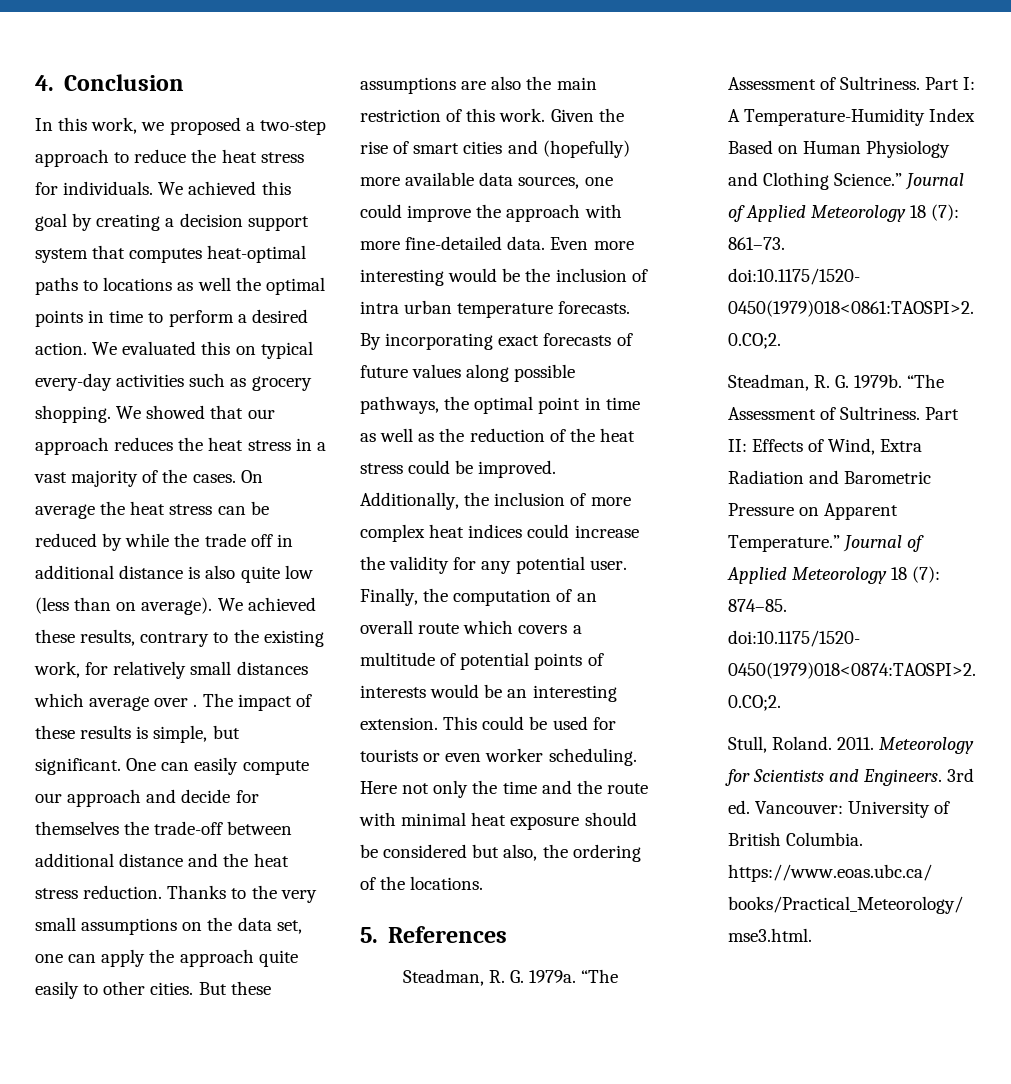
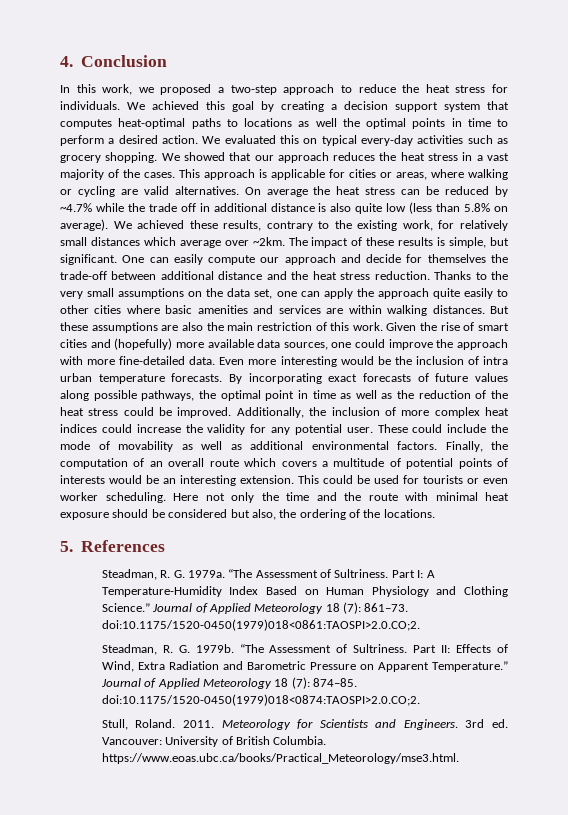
(236, 478) none -> [179,169,508,180] [60,186,239,197] This approach is applicable for cities or areas, where walking or cycling are valid alternatives.
(123, 542) none -> [60,203,92,212] ~4.7%
(112, 604) none -> [464,203,491,212] 5.8%
[193,704,198,707] . -> [252,237,285,246] ~2km.
[150,982,194,995] cities. -> [94,305,485,316] cities where basic amenities and services are within walking distances.
(627, 565) none -> [377,424,508,433] [60,441,437,452] These could include the mode of movability as well as additional environmental factors.

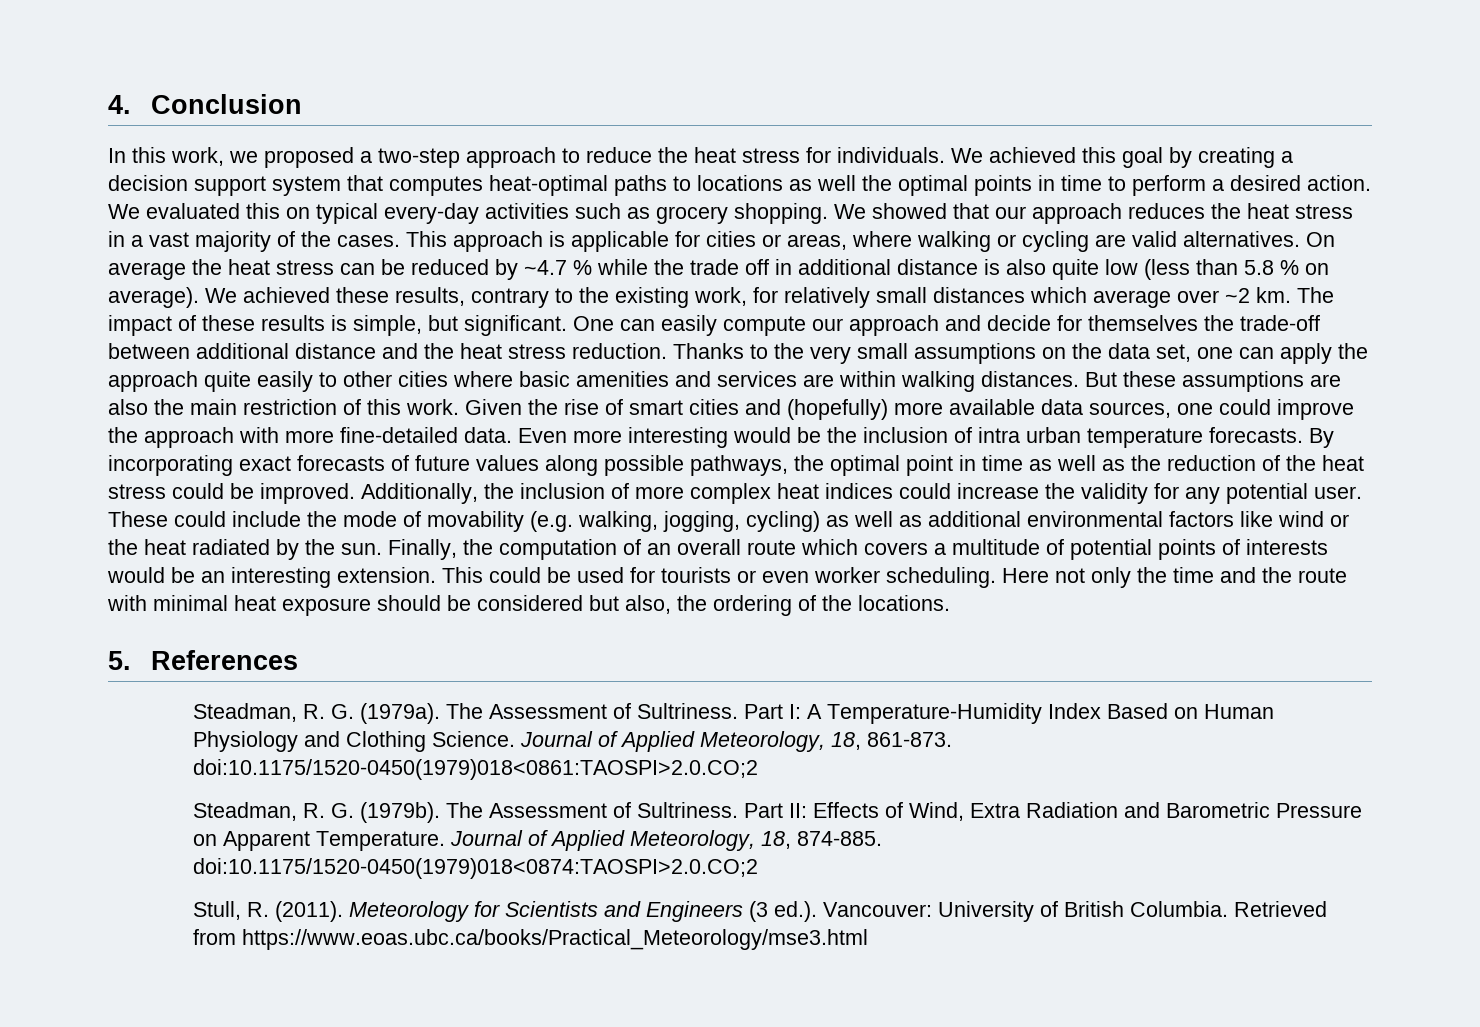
[60,203,92,212] ~4.7% -> [524,260,592,275] ~4.7 %
[464,203,491,212] 5.8% -> [1244,260,1299,275] 5.8 %
[252,237,285,246] ~2km. -> [1225,287,1291,303] ~2 km.
(173, 446) none -> [530,511,820,532] (e.g. walking, jogging, cycling)
[397,441,437,450] factors. -> [1169,511,1349,527] [108,539,382,560] factors like wind or the heat radiated by the sun.
[187,569,253,578] 1979a. “The -> [360,703,484,724] (1979a). The
[101,602,409,614] [101,619,420,631] [101,644,264,655] Science.” Journal of Applied Meteorology 18 (7): 861–73. doi:10.1175/1520-0450(1979)018<0861:TAOSPI>2.0.CO;2. // Steadman, R. G. 1979b. “The -> [432,731,953,752] [193,759,759,780] [193,802,484,823] Science. Journal of Applied Meteorology, 18, 861-873. doi:10.1175/1520-0450(1979)018<0861:TAOSPI>2.0.CO;2 // Steadman, R. G. (1979b). The
[432,661,508,672] [100,677,358,689] [101,694,420,706] Temperature.” Journal of Applied Meteorology 18 (7): 874–85. doi:10.1175/1520-0450(1979)018<0874:TAOSPI>2.0.CO;2. -> [316,830,883,851] [193,858,759,879] Temperature. Journal of Applied Meteorology, 18, 874-885. doi:10.1175/1520-0450(1979)018<0874:TAOSPI>2.0.CO;2
[135,719,214,728] Roland. 2011. -> [247,901,344,922] R. (2011).
[403,719,509,730] Engineers. 3rd ed. -> [646,901,818,922] Engineers (3 ed.).
[101,753,459,764] https://www.eoas.ubc.ca/books/Practical_Meteorology/mse3.html. -> [1234,901,1328,917] [193,929,869,950] Retrieved from https://www.eoas.ubc.ca/books/Practical_Meteorology/mse3.html

